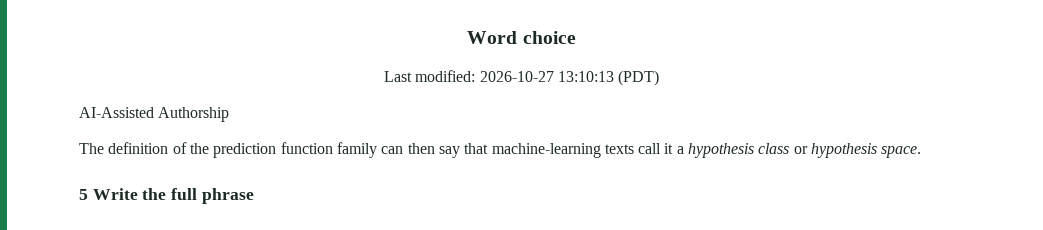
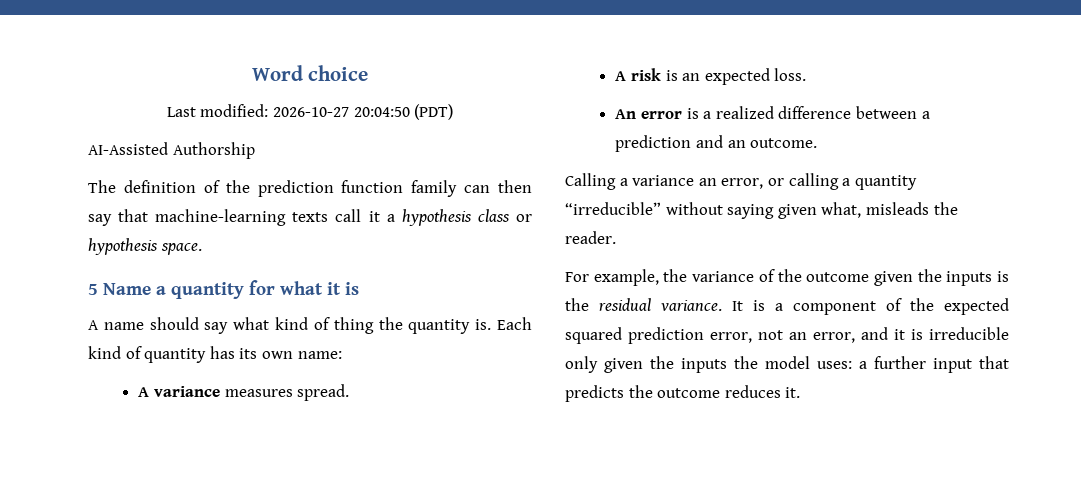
[557,71,614,82] 13:10:13 -> [353,107,410,117] 20:04:50
[92,188,254,204] Write the full phrase -> [103,280,359,299] [88,317,532,334] [88,346,342,363] [138,384,350,401] [615,68,807,85] [615,106,930,119] [615,135,818,152] [565,173,917,190] [565,202,958,219] [565,231,616,244] [565,269,1009,286] [565,298,1009,315] [565,327,1009,344] [565,356,1009,373] [565,385,801,402] Name a quantity for what it is // A name should say what kind of thing the quantity is. Each kind of quantity has its own name: // A variance measures spread. // A risk is an expected loss. // An error is a realized difference between a prediction and an outcome. // Calling a variance an error, or calling a quantity “irreducible” without saying given what, misleads the reader. // For example, the variance of the outcome given the inputs is the residual variance. It is a component of the expected squared prediction error, not an error, and it is irreducible only given the inputs the model uses: a further input that predicts the outcome reduces it.

